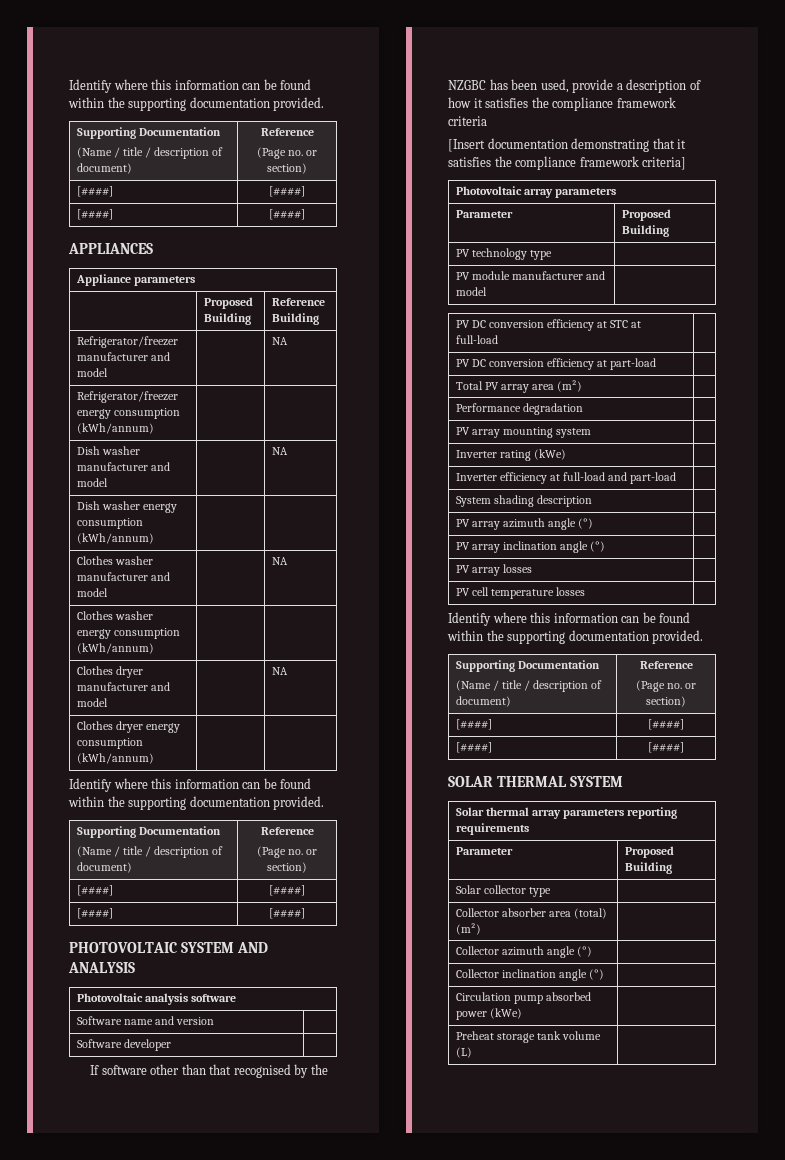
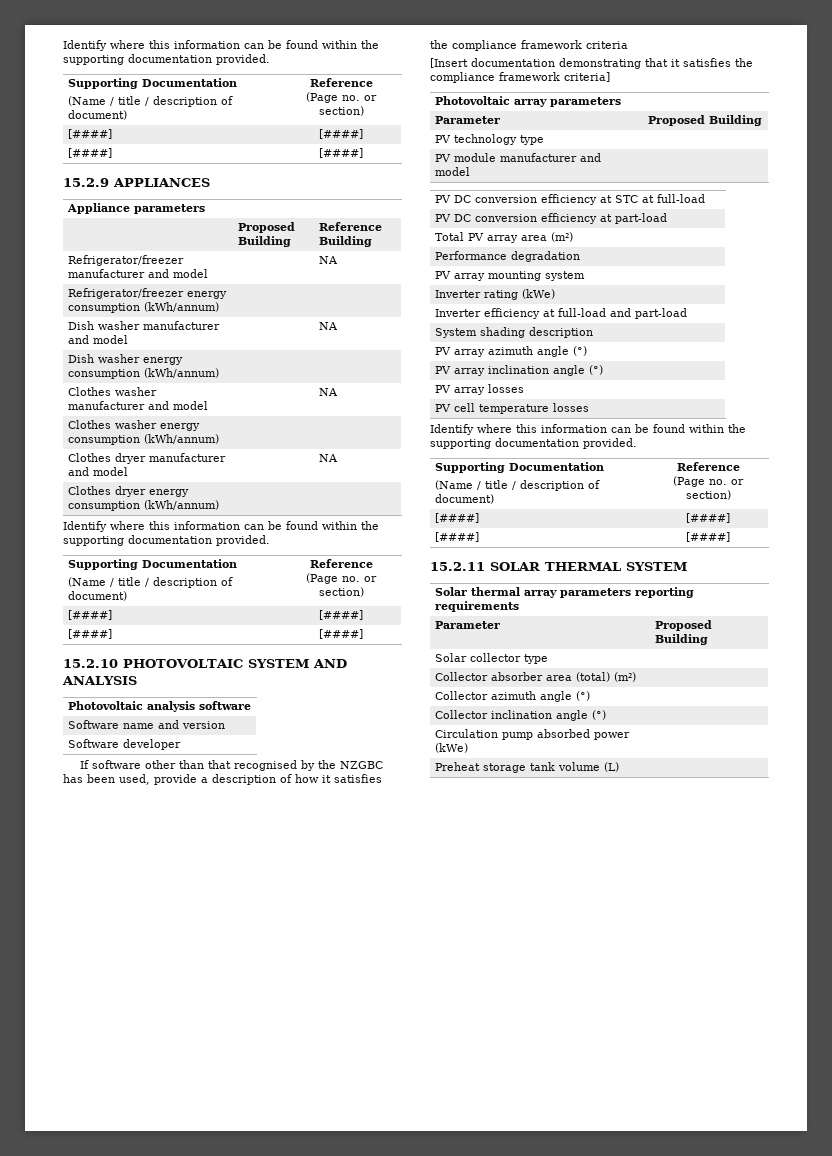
(305, 214) none -> [63,178,109,187] 15.2.9
(305, 913) none -> [63,659,118,668] 15.2.10
(684, 747) none -> [430,562,485,571] 15.2.11

